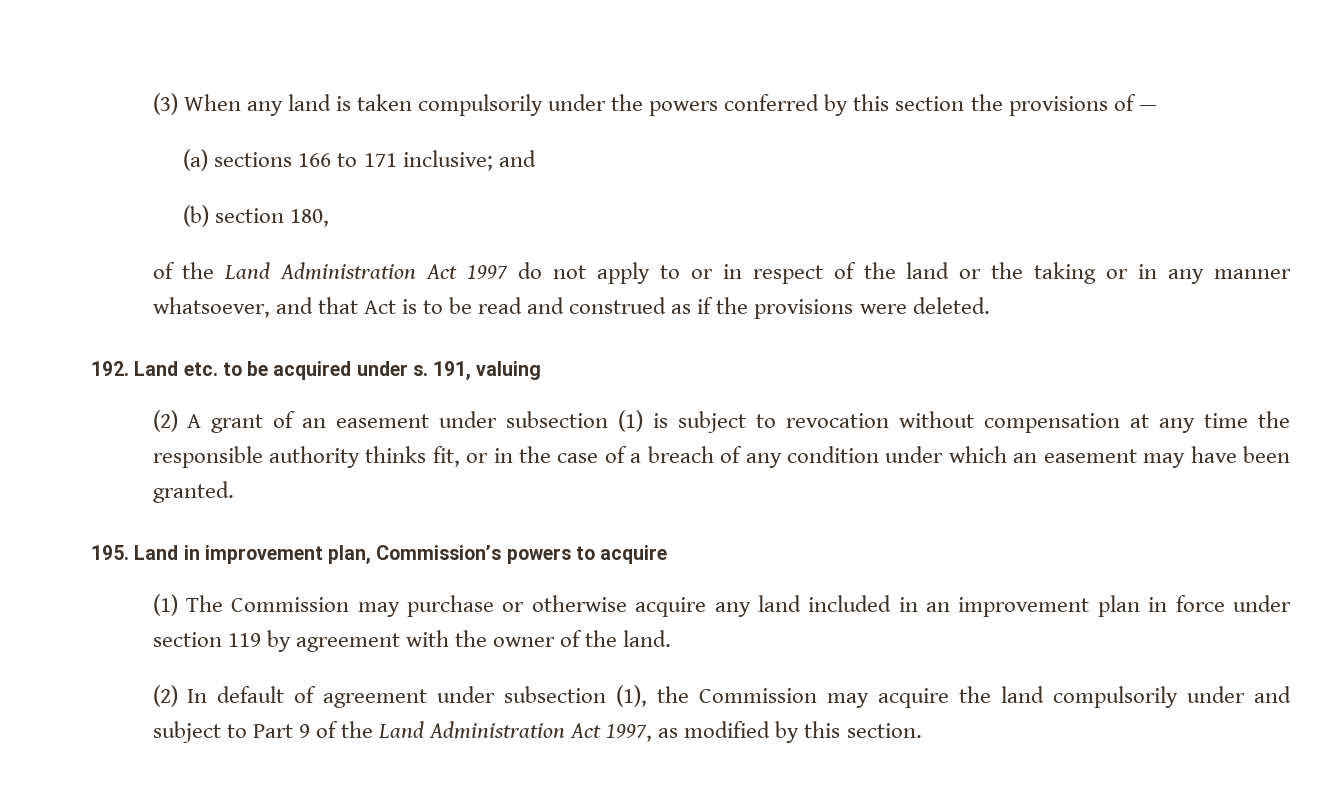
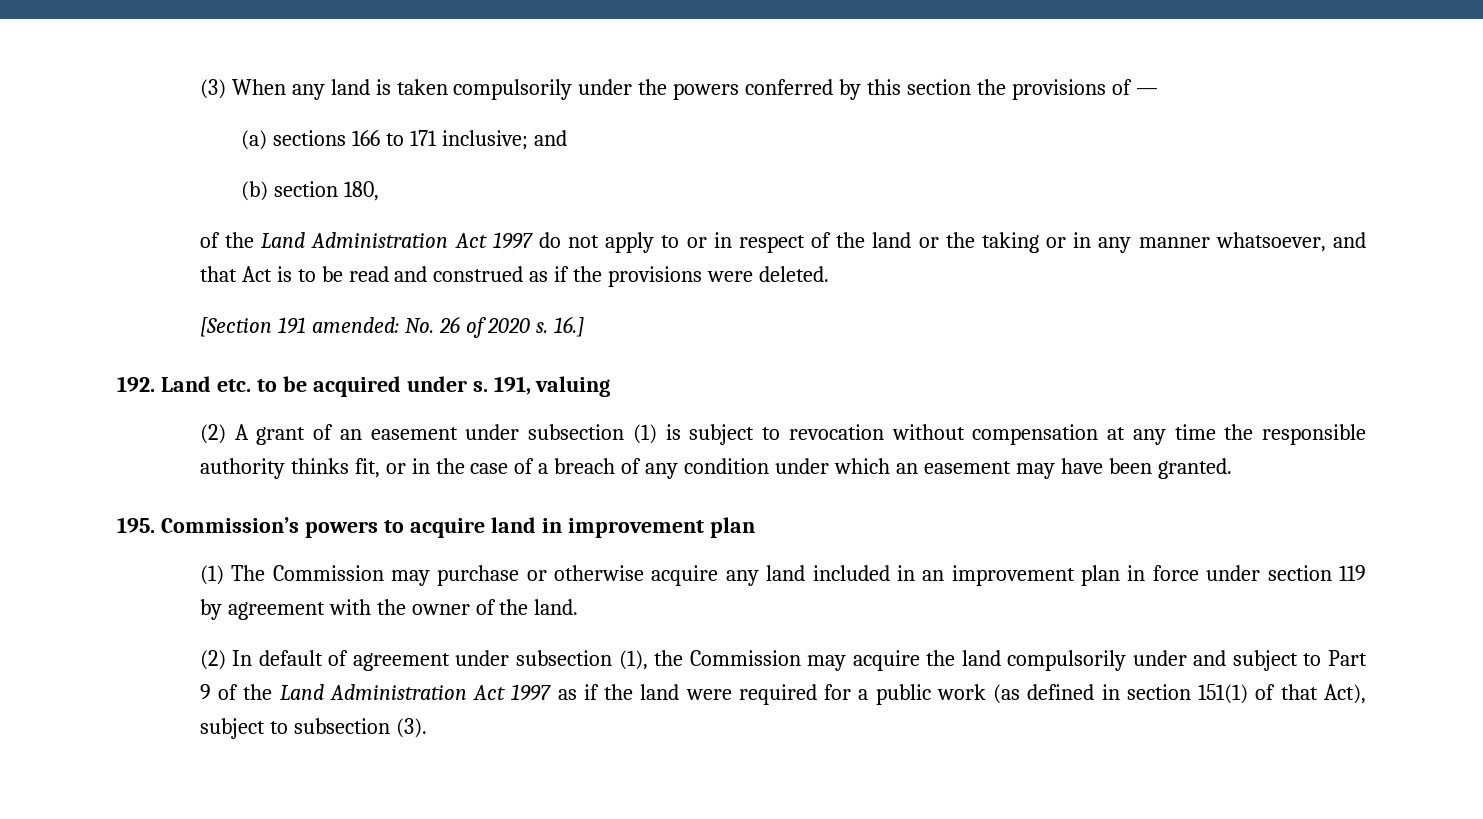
(990, 305) none -> [199,316,585,338] // [Section 191 amended: No. 26 of 2020 s. 16.]
[134,545,372,564] Land in improvement plan, -> (155, 525) none
(668, 554) none -> [490,517,755,538] land in improvement plan
[606,721,922,743] 1997, as modified by this section. -> [511,684,1367,705] [199,718,427,739] 1997 as if the land were required for a public work (as defined in section 151(1) of that Act), subject to subsection (3).

